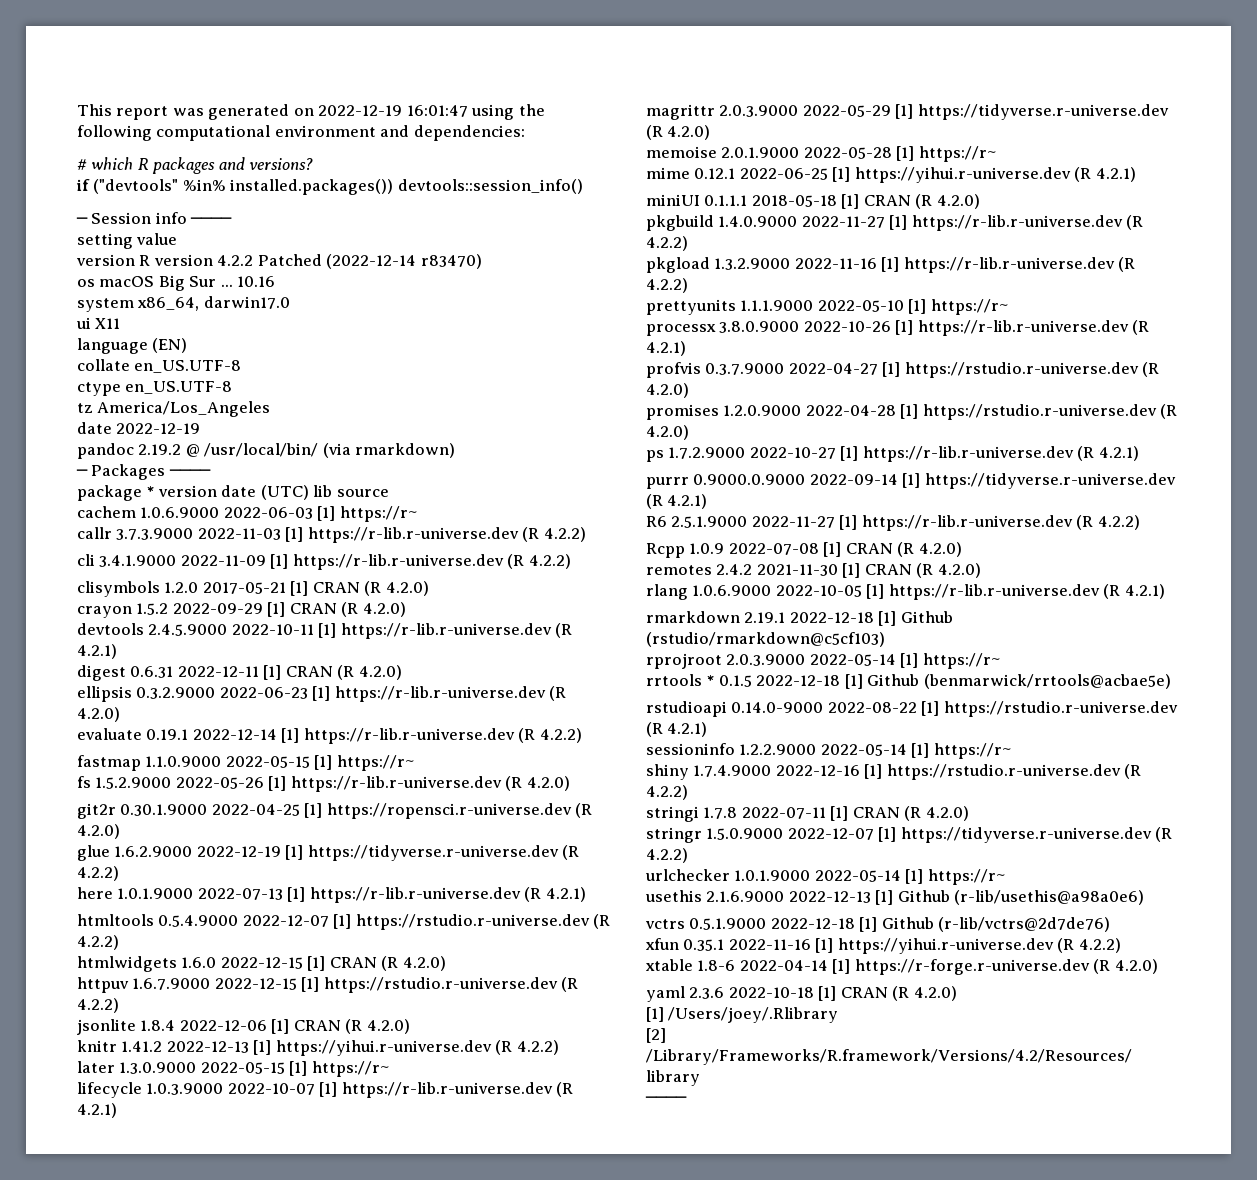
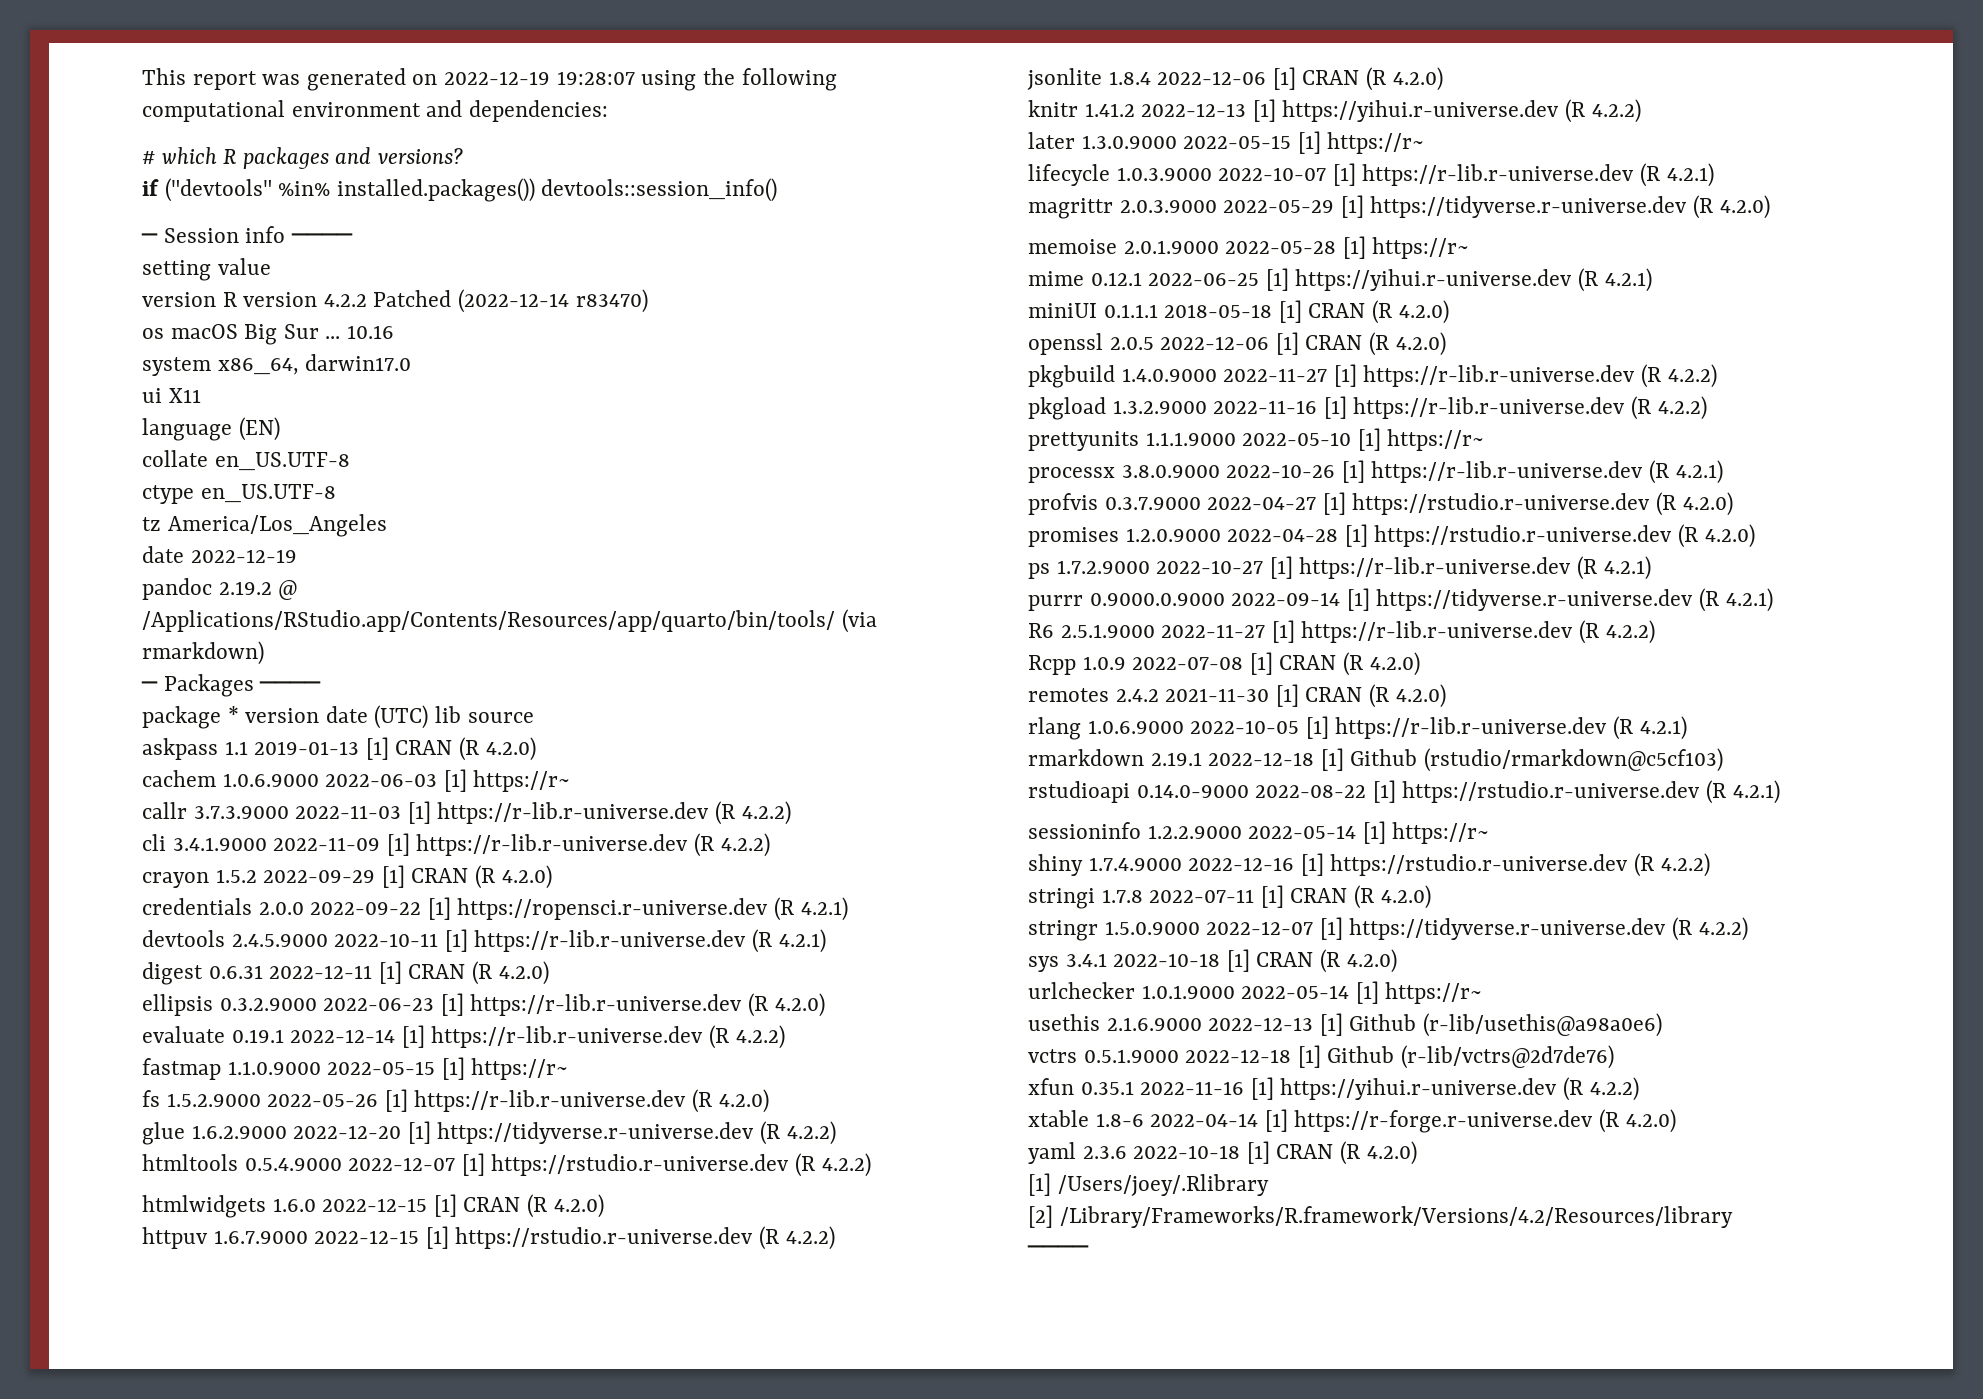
[406,105,468,117] 16:01:47 -> [556,71,635,85] 19:28:07
[204,443,319,457] /usr/local/bin/ -> [142,610,835,632] /Applications/RStudio.app/Contents/Resources/app/quarto/bin/tools/
(389, 493) none -> [142,737,536,761] // askpass 1.1 2019-01-13 [1] CRAN (R 4.2.0)
[77,581,429,597] // clisymbols 1.2.0 2017-05-21 [1] CRAN (R 4.2.0) -> (770, 845) none
(406, 609) none -> [142,897,848,921] // credentials 2.0.0 2022-09-22 [1] https://ropensci.r-universe.dev (R 4.2.1)
[77,803,593,819] [77,824,120,839] // git2r 0.30.1.9000 2022-04-25 [1] https://ropensci.r-universe.dev (R 4.2.0) -> (769, 1101) none
[196,845,580,861] [77,866,119,881] [77,887,586,903] 2022-12-19 [1] https://tidyverse.r-universe.dev (R 4.2.2) // here 1.0.1.9000 2022-07-13 [1] https://r-lib.r-universe.dev (R 4.2.1) -> [293,1121,836,1145] 2022-12-20 [1] https://tidyverse.r-universe.dev (R 4.2.2)
(980, 201) none -> [1028,332,1446,356] // openssl 2.0.5 2022-12-06 [1] CRAN (R 4.2.0)
[646,653,1000,669] [646,674,1171,689] // rprojroot 2.0.3.9000 2022-05-14 [1] https://r~ // rrtools * 0.1.5 2022-12-18 [1] Github (benmarwick/rrtools@acbae5e) -> (1724, 760) none
(688, 855) none -> [1028,949,1397,973] // sys 3.4.1 2022-10-18 [1] CRAN (R 4.2.0)

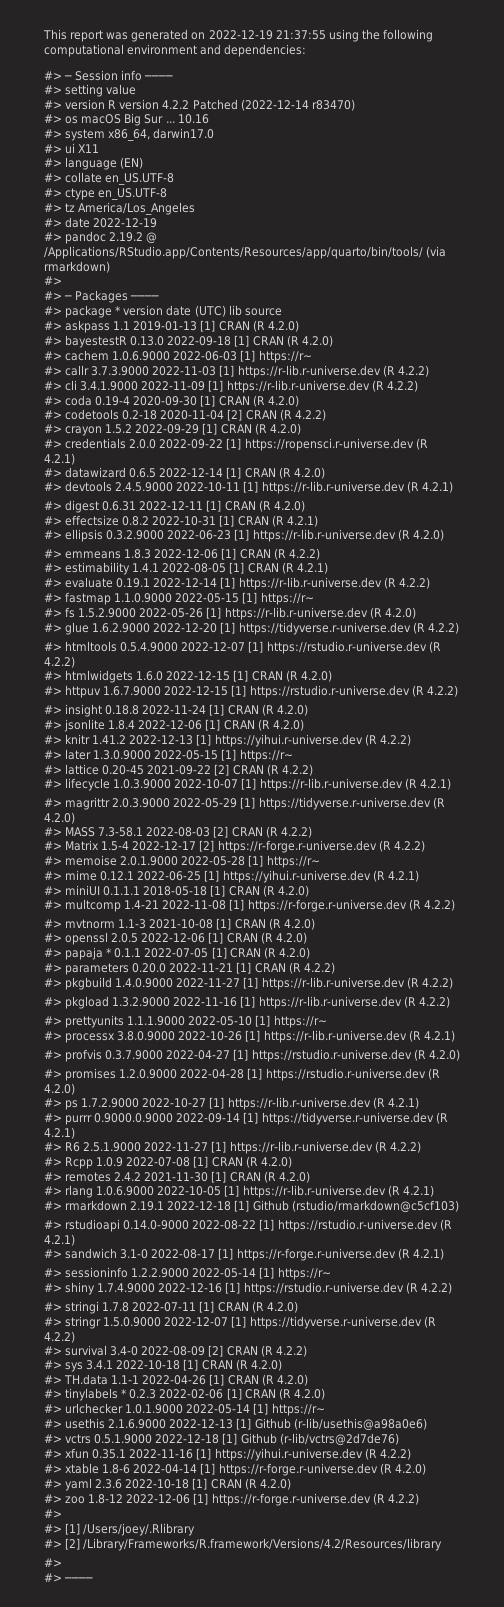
[556,71,635,85] 19:28:07 -> [275,30,326,40] 21:37:55
[142,147,464,169] [142,178,778,202] # which R packages and versions? // if ("devtools" %in% installed.packages()) devtools::session_info() // -> [44,71,62,80] #>
(353, 238) none -> [44,85,62,94] #>
(271, 266) none -> [44,100,62,109] #>
(648, 301) none -> [44,114,62,123] #>
(395, 332) none -> [44,129,62,138] #>
(412, 362) none -> [44,144,62,153] #>
(201, 395) none -> [44,158,62,167] #>
(280, 429) none -> [44,173,62,182] #>
(350, 461) none -> [44,188,62,197] #>
(336, 493) none -> [44,203,62,212] #>
(387, 525) none -> [44,218,62,227] #>
(297, 556) none -> [44,232,62,241] #>
(264, 653) none -> [44,276,62,285] [44,291,62,300] #> // #>
(322, 686) none -> [44,306,62,315] #>
(534, 717) none -> [44,321,62,330] #>
(536, 749) none -> [44,335,333,348] [44,351,62,360] #> bayestestR 0.13.0 2022-09-18 [1] CRAN (R 4.2.0) // #>
(571, 781) none -> [44,366,62,375] #>
(791, 813) none -> [44,381,62,390] #>
(770, 845) none -> [44,395,299,407] [44,409,326,421] [44,424,62,433] #> coda 0.19-4 2020-09-30 [1] CRAN (R 4.2.0) // #> codetools 0.2-18 2020-11-04 [2] CRAN (R 4.2.2) // #>
(552, 877) none -> [44,439,62,448] #>
(848, 909) none -> [44,467,325,479] [44,482,62,491] #> datawizard 0.6.5 2022-12-14 [1] CRAN (R 4.2.0) // #>
(826, 941) none -> [44,501,62,510] #>
(549, 973) none -> [44,515,318,527] [44,530,62,539] #> effectsize 0.8.2 2022-10-31 [1] CRAN (R 4.2.1) // #>
(825, 1005) none -> [44,548,320,560] [44,562,328,575] [44,578,62,587] #> emmeans 1.8.3 2022-12-06 [1] CRAN (R 4.2.2) // #> estimability 1.4.1 2022-08-05 [1] CRAN (R 4.2.1) // #>
(785, 1037) none -> [44,593,62,602] #>
(569, 1069) none -> [44,608,62,617] #>
(769, 1101) none -> [44,623,62,632] #>
(836, 1133) none -> [44,642,62,651] #>
(871, 1165) none -> [44,671,62,680] #>
(604, 1206) none -> [44,686,62,695] #>
(835, 1238) none -> [44,704,308,717] [44,720,62,729] #> insight 0.18.8 2022-11-24 [1] CRAN (R 4.2.0) // #>
(1443, 79) none -> [44,735,62,744] #>
(1641, 111) none -> [44,750,62,759] #>
(1425, 143) none -> [44,764,313,776] [44,779,62,788] #> lattice 0.20-45 2021-09-22 [2] CRAN (R 4.2.2) // #>
(1714, 175) none -> [44,798,62,807] #>
(1770, 207) none -> [44,826,312,838] [44,840,425,853] [44,856,62,865] #> MASS 7.3-58.1 2022-08-03 [2] CRAN (R 4.2.2) // #> Matrix 1.5-4 2022-12-17 [2] https://r-forge.r-universe.dev (R 4.2.2) // #>
(1470, 248) none -> [44,871,62,880] #>
(1652, 280) none -> [44,886,62,895] #>
(1449, 312) none -> [44,899,455,912] [44,918,315,930] [44,933,62,942] #> multcomp 1.4-21 2022-11-08 [1] https://r-forge.r-universe.dev (R 4.2.2) // #> mvtnorm 1.1-3 2021-10-08 [1] CRAN (R 4.2.0) // #>
(1446, 344) none -> [44,947,310,960] [44,962,335,975] [44,978,62,987] #> papaja * 0.1.1 2022-07-05 [1] CRAN (R 4.2.0) // #> parameters 0.20.0 2022-11-21 [1] CRAN (R 4.2.2) // #>
(1717, 376) none -> [44,997,62,1006] #>
(1707, 408) none -> [44,1016,62,1025] #>
(1485, 440) none -> [44,1031,62,1040] #>
(1723, 472) none -> [44,1050,62,1059] #>
(1733, 504) none -> [44,1069,62,1078] #>
(1755, 536) none -> [44,1098,62,1107] #>
(1651, 568) none -> [44,1113,62,1122] #>
(1773, 600) none -> [44,1142,62,1151] #>
(1655, 632) none -> [44,1157,62,1166] #>
(1420, 664) none -> [44,1172,62,1181] #>
(1446, 696) none -> [44,1186,62,1195] #>
(1687, 728) none -> [44,1201,62,1210] #>
(1724, 760) none -> [44,1220,62,1229] #>
(1780, 792) none -> [44,1248,444,1261] [44,1268,62,1277] #> sandwich 3.1-0 2022-08-17 [1] https://r-forge.r-universe.dev (R 4.2.1) // #>
(1490, 833) none -> [44,1283,62,1292] #>
(1710, 865) none -> [44,1302,62,1311] #>
(1431, 897) none -> [44,1317,62,1326] #>
(1748, 929) none -> [44,1345,307,1357] [44,1360,62,1369] #> survival 3.4-0 2022-08-09 [2] CRAN (R 4.2.2) // #>
(1397, 961) none -> [44,1374,308,1386] [44,1388,325,1401] [44,1404,62,1413] #> TH.data 1.1-1 2022-04-26 [1] CRAN (R 4.2.0) // #> tinylabels * 0.2.3 2022-02-06 [1] CRAN (R 4.2.0) // #>
(1483, 993) none -> [44,1419,62,1428] #>
(1663, 1025) none -> [44,1434,62,1443] #>
(1615, 1057) none -> [44,1449,62,1458] #>
(1639, 1089) none -> [44,1464,62,1473] #>
(1676, 1121) none -> [44,1479,62,1488] #>
(1417, 1153) none -> [44,1493,419,1506] [44,1509,62,1518] [44,1524,62,1533] #> zoo 1.8-12 2022-12-06 [1] https://r-forge.r-universe.dev (R 4.2.2) // #> // #>
(1269, 1185) none -> [44,1539,62,1548] #>
(1733, 1217) none -> [44,1558,62,1567] [44,1573,62,1582] #> // #>

